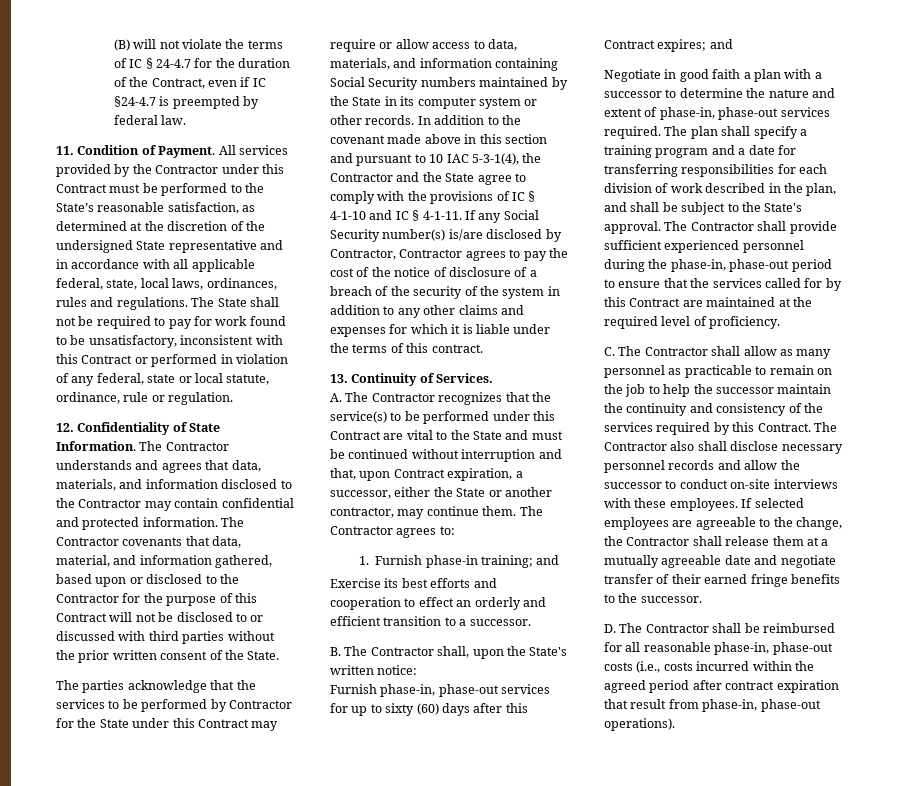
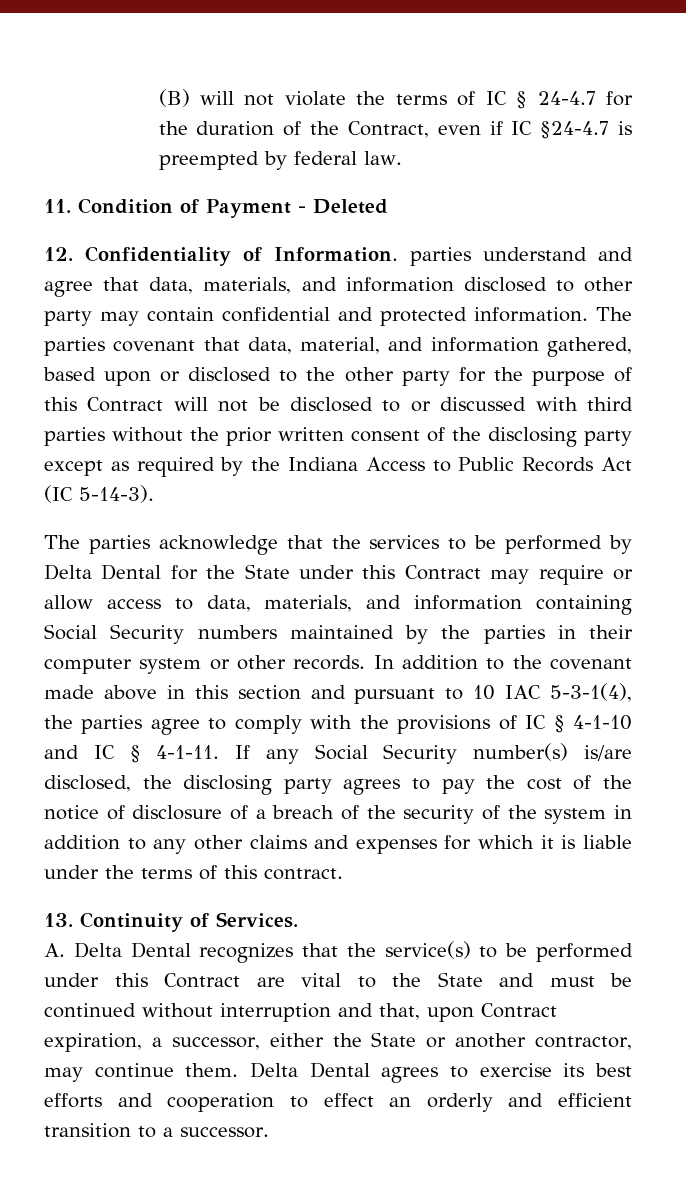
[158,145,288,158] [56,164,284,177] [56,183,264,196] [56,202,256,214] [56,221,265,231] [56,240,284,253] [56,259,255,272] [56,278,277,290] [56,297,279,310] [56,316,286,329] [56,335,283,348] [56,354,288,367] [56,373,270,386] [56,392,234,405] [56,422,221,435] [56,441,229,451] [56,460,202,473] Payment. All services provided by the Contractor under this Contract must be performed to the State’s reasonable satisfaction, as determined at the discretion of the undersigned State representative and in accordance with all applicable federal, state, local laws, ordinances, rules and regulations. The State shall not be required to pay for work found to be unsatisfactory, inconsistent with this Contract or performed in violation of any federal, state or local statute, ordinance, rule or regulation. // 12. Confidentiality of State Information. The Contractor understands and agrees -> [206,199,388,218] [44,246,633,266] [44,281,93,297] Payment - Deleted // 12. Confidentiality of Information. parties understand and agree
[56,498,142,508] the Contractor -> [584,277,633,292] [44,310,92,326] other party
[56,537,183,546] Contractor covenants -> [44,337,196,356] parties covenant
[56,594,119,603] Contractor -> [344,367,450,386] other party
[247,651,280,660] State. -> [488,427,632,447] [44,457,632,477] [44,485,154,503] disclosing party except as required by the Indiana Access to Public Records Act (IC 5-14-3).
[228,700,292,709] Contractor -> [44,564,162,580] Delta Dental
[352,96,415,106] State in its -> [483,625,633,644] parties in their
[330,172,475,182] Contractor and the State -> [81,715,143,734] parties
[486,229,562,242] [330,249,463,260] disclosed by Contractor, Contractor -> [44,775,332,795] disclosed, the disclosing party
[345,392,435,402] The Contractor -> [73,942,191,958] Delta Dental
[519,506,543,516] [330,526,455,538] [358,555,560,568] [330,578,381,588] The Contractor agrees to: // 1. Furnish phase-in training; and // Exercise -> [250,1062,552,1083] Delta Dental agrees to exercise
[330,646,568,659] [330,665,418,675] [330,684,551,697] [330,703,528,716] [604,39,733,52] [604,69,822,82] [604,88,835,98] [604,107,830,120] [604,126,807,139] [604,145,796,158] [604,164,828,177] [604,183,837,196] [604,202,803,215] [604,221,837,234] [604,240,804,253] [604,259,832,272] [604,278,842,291] [604,297,812,307] [604,316,781,329] [604,346,832,359] [604,365,832,378] [604,384,832,397] [604,403,823,416] [604,422,837,435] [604,441,843,454] [604,460,800,473] [604,479,838,489] [604,498,804,511] [604,517,842,530] [604,536,829,546] [604,555,836,568] [604,574,840,587] [604,593,702,603] [604,623,835,633] [604,642,833,655] [604,661,814,673] [604,680,839,693] [604,699,821,712] [604,718,675,731] // B. The Contractor shall, upon the State's written notice: // Furnish phase-in, phase-out services for up to sixty (60) days after this Contract expires; and // Negotiate in good faith a plan with a successor to determine the nature and extent of phase-in, phase-out services required. The plan shall specify a training program and a date for transferring responsibilities for each division of work described in the plan, and shall be subject to the State's approval. The Contractor shall provide sufficient experienced personnel during the phase-in, phase-out period to ensure that the services called for by this Contract are maintained at the required level of proficiency. // C. The Contractor shall allow as many personnel as practicable to remain on the job to help the successor maintain the continuity and consistency of the services required by this Contract. The Contractor also shall disclose necessary personnel records and allow the successor to conduct on-site interviews with these employees. If selected employees are agreeable to the change, the Contractor shall release them at a mutually agreeable date and negotiate transfer of their earned fringe benefits to the successor. // D. The Contractor shall be reimbursed for all reasonable phase-in, phase-out costs (i.e., costs incurred within the agreed period after contract expiration that result from phase-in, phase-out operations). -> (269, 1132) none

